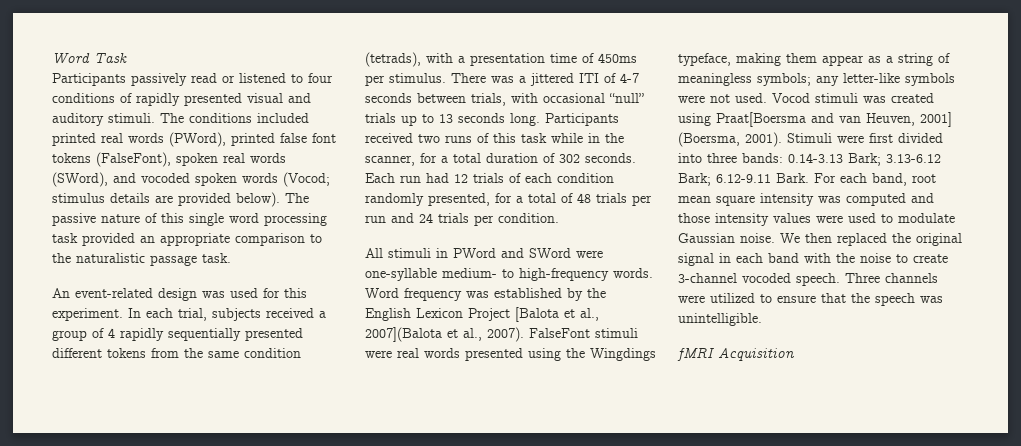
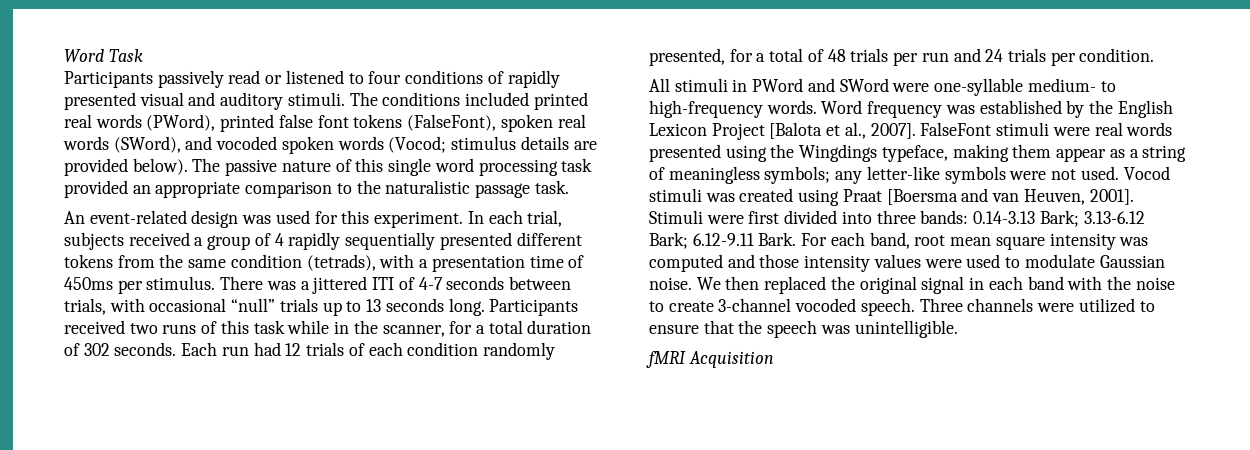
[365,327,524,342] 2007](Balota et al., 2007). -> [870,123,916,139] 2007].
[716,112,806,127] Praat[Boersma -> [842,189,958,205] Praat [Boersma
[920,112,952,127] [678,132,782,147] 2001] (Boersma, 2001). -> [1089,189,1134,205] 2001].

